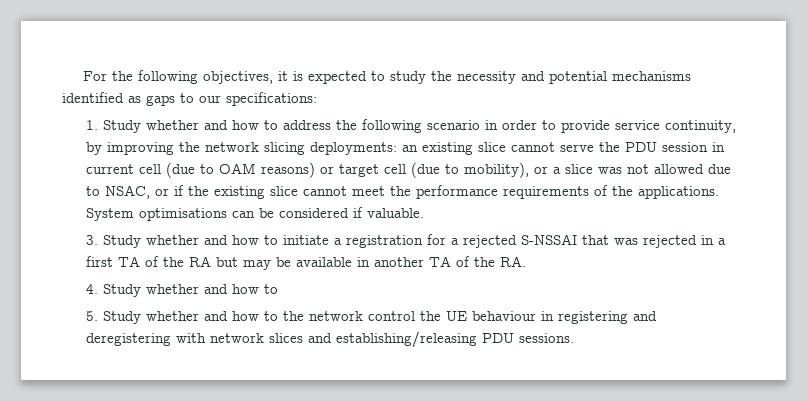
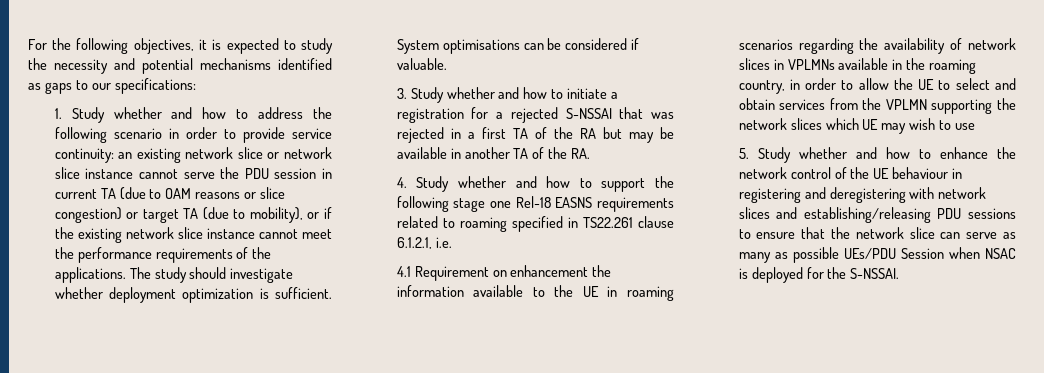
[665,120,737,133] [86,142,507,155] continuity, by improving the network slicing deployments: an existing slice -> [54,147,332,163] [54,167,134,179] continuity: an existing network slice or network slice instance
[139,164,162,174] cell -> [100,188,116,199] TA
[261,162,316,178] reasons) -> [195,187,286,199] [54,207,122,223] reasons or slice congestion)
[384,164,407,174] cell -> [183,208,199,219] TA
[553,164,732,174] [86,185,299,199] a slice was not allowed due to NSAC, or if the existing slice -> [324,207,332,219] [54,227,255,243] if the existing network slice instance
(720, 192) none -> [129,267,294,283] [54,287,332,303] The study should investigate whether deployment optimization is sufficient.
(279, 289) none -> [601,176,674,192] [396,196,674,212] [396,216,674,232] [396,237,452,249] [396,265,612,281] [396,285,674,301] [738,38,1016,54] [738,58,977,74] [738,78,1016,94] [738,98,1016,114] [738,118,976,134] support the following stage one Rel-18 EASNS requirements related to roaming specified in TS22.261 clause 6.1.2.1, i.e. // 4.1 Requirement on enhancement the information available to the UE in roaming scenarios regarding the availability of network slices in VPLMNs available in the roaming country, in order to allow the UE to select and obtain services from the VPLMN supporting the network slices which UE may wish to use
(279, 316) none -> [939,147,988,159] enhance
(416, 316) none -> [834,167,847,179] of
[519,333,575,343] sessions. -> [968,208,1016,219] [738,227,1016,239] [738,247,1016,263] [738,267,900,283] sessions to ensure that the network slice can serve as many as possible UEs/PDU Session when NSAC is deployed for the S-NSSAI.

